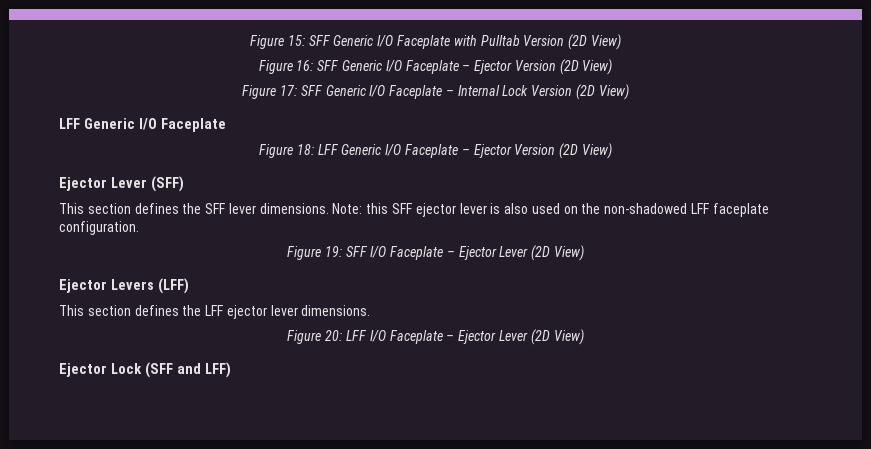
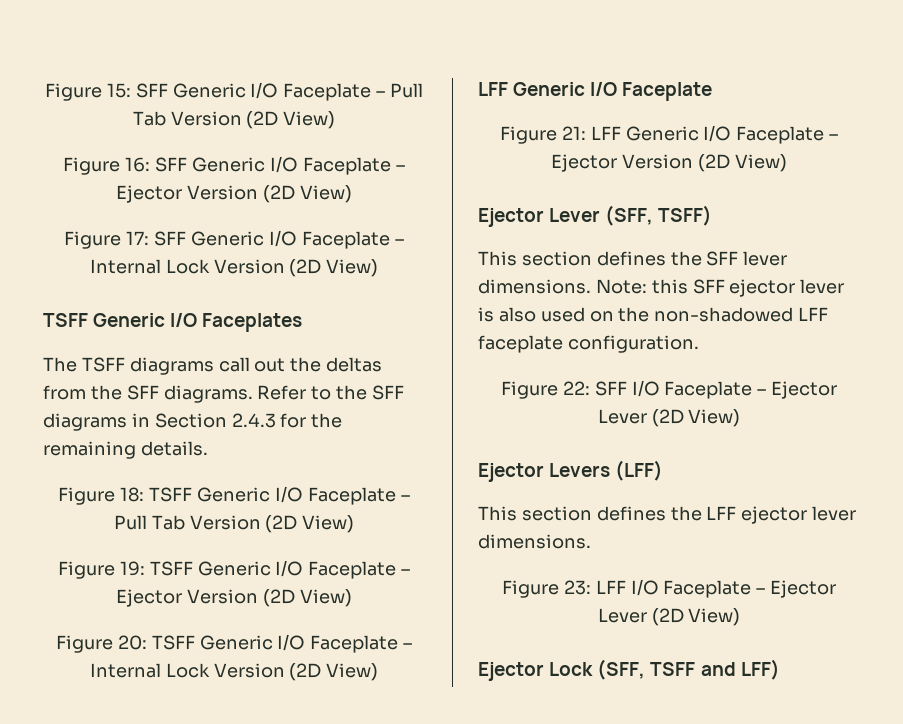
[453,35,520,46] with Pulltab -> [376,83,424,98] [132,111,166,126] – Pull Tab
(629, 92) none -> [43,313,303,332] [43,357,383,375] [43,385,405,403] [43,413,343,431] [43,441,208,459] [58,486,410,505] [113,515,355,533] [57,560,411,579] [116,589,352,607] [55,634,413,653] [89,663,379,681] // TSFF Generic I/O Faceplates // The TSFF diagrams call out the deltas from the SFF diagrams. Refer to the SFF diagrams in Section 2.4.3 for the remaining details. // Figure 18: TSFF Generic I/O Faceplate – Pull Tab Version (2D View) // Figure 19: TSFF Generic I/O Faceplate – Ejector Version (2D View) // Figure 20: TSFF Generic I/O Faceplate – Internal Lock Version (2D View)
[296,144,314,155] 18: -> [561,126,586,140] 21:
[150,176,184,192] (SFF) -> [605,205,713,226] (SFF, TSFF)
[324,246,342,257] 19: -> [562,381,590,395] 22:
[325,330,343,341] 20: -> [563,580,591,595] 23:
[144,362,173,378] (SFF -> [597,659,696,680] (SFF, TSFF

